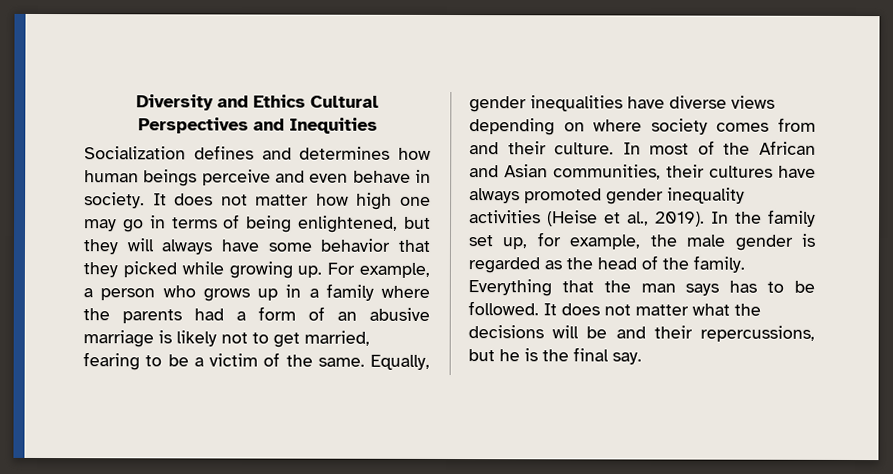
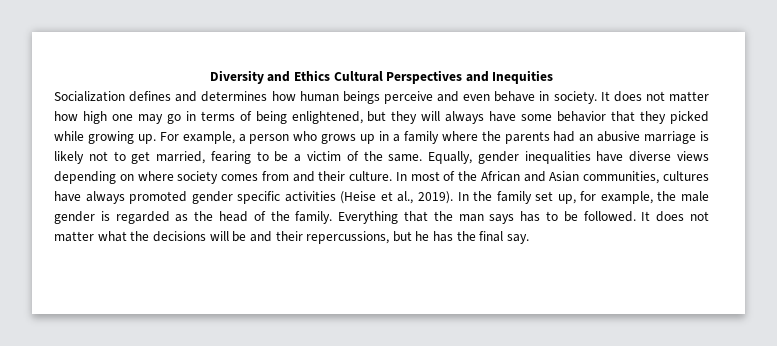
[236,306,325,321] a form of -> (576, 136) none
[666,164,705,178] their -> (660, 177) none
[667,187,745,204] inequality -> [237,191,281,204] specific
[524,348,538,362] is -> [433,231,454,242] has

